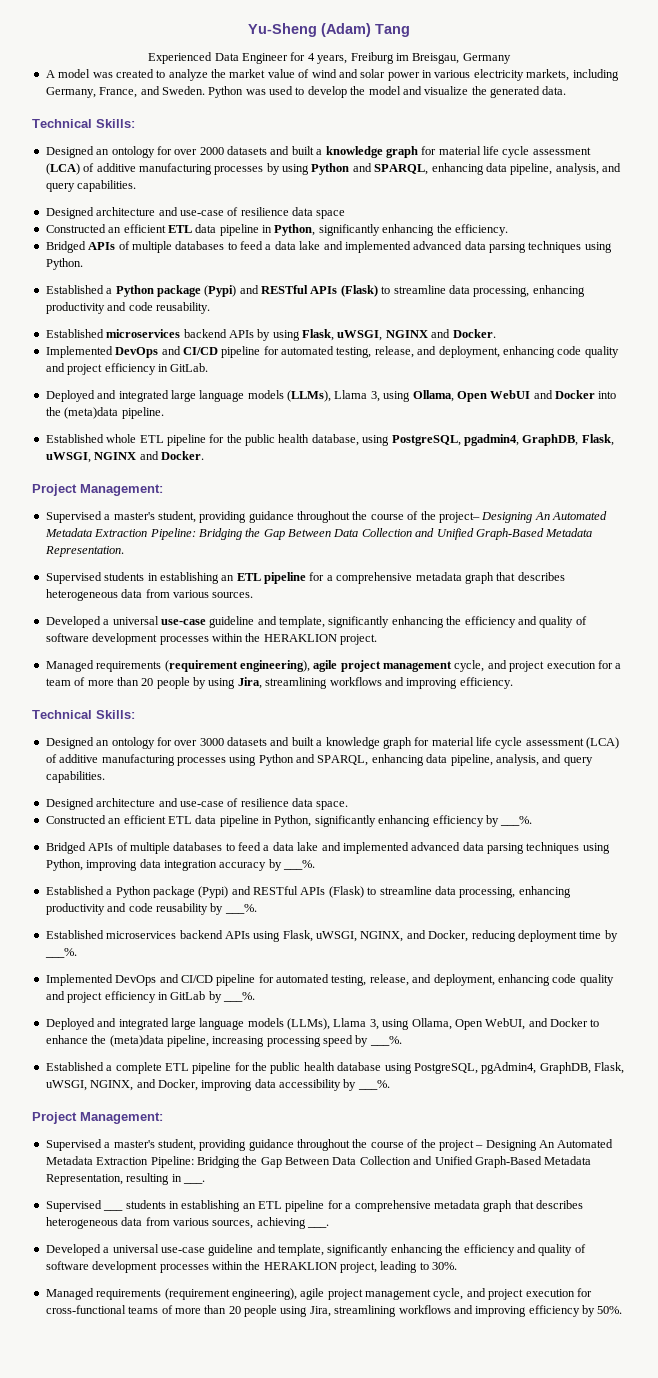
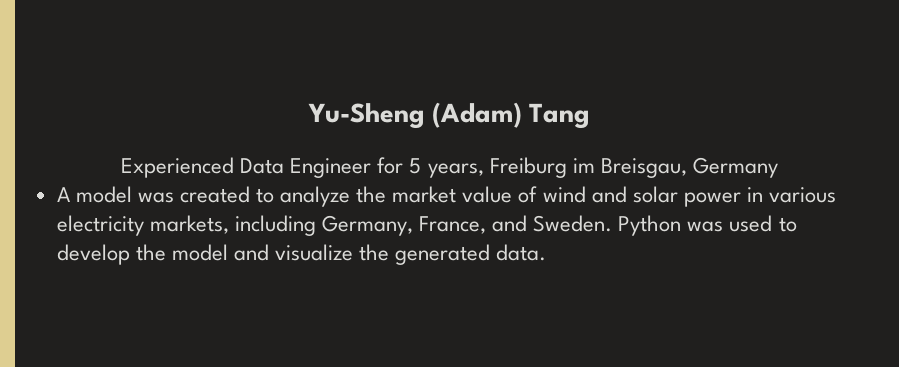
[307,53,315,61] 4 -> [409,158,422,174] 5
[32,119,135,128] [45,146,591,158] [45,163,621,175] [45,180,137,192] [45,207,346,219] [45,224,508,236] [45,241,612,253] [45,258,83,270] [45,285,585,297] [45,302,210,314] [45,329,496,341] [45,346,619,358] [45,363,209,375] [45,390,617,402] [45,407,164,419] [45,434,614,446] [45,451,204,463] [32,484,163,496] [45,511,607,523] [44,528,593,540] [44,546,124,557] [45,572,565,584] [45,589,254,601] [45,616,587,628] [45,633,377,645] [45,660,622,672] [45,677,513,689] [32,710,135,719] [45,737,620,749] [45,754,593,766] [45,771,105,783] [45,798,349,810] [45,815,533,827] [45,842,610,854] [45,859,315,871] [45,886,571,898] [45,903,257,915] [45,930,618,942] [44,948,77,958] [45,974,614,986] [45,991,255,1003] [45,1018,600,1030] [45,1035,402,1047] [45,1062,624,1074] [45,1079,390,1091] [32,1112,163,1124] [45,1139,614,1151] [45,1156,592,1168] [45,1173,205,1185] [45,1200,124,1212] [125,1200,583,1212] [45,1217,329,1229] [45,1244,586,1256] [45,1261,458,1273] [45,1288,592,1300] [45,1305,623,1317] // Technical Skills: // Designed an ontology for over 2000 datasets and built a knowledge graph for material life cycle assessment (LCA) of additive manufacturing processes by using Python and SPARQL, enhancing data pipeline, analysis, and query capabilities. // Designed architecture and use-case of resilience data space // Constructed an efficient ETL data pipeline in Python, significantly enhancing the efficiency. // Bridged APIs of multiple databases to feed a data lake and implemented advanced data parsing techniques using Python. // Established a Python package (Pypi) and RESTful APIs (Flask) to streamline data processing, enhancing productivity and code reusability. // Established microservices backend APIs by using Flask, uWSGI, NGINX and Docker. // Implemented DevOps and CI/CD pipeline for automated testing, release, and deployment, enhancing code quality and project efficiency in GitLab. // Deployed and integrated large language models (LLMs), Llama 3, using Ollama, Open WebUI and Docker into the (meta)data pipeline. // Established whole ETL pipeline for the public health database, using PostgreSQL, pgadmin4, GraphDB, Flask, uWSGI, NGINX and Docker. // Project Management: // Supervised a master's student, providing guidance throughout the course of the project– Designing An Automated Metadata Extraction Pipeline: Bridging the Gap Between Data Collection and Unified Graph-Based Metadata Representation. // Supervised students in establishing an ETL pipeline for a comprehensive metadata graph that describes heterogeneous data from various sources. // Developed a universal use-case guideline and template, significantly enhancing the efficiency and quality of software development processes within the HERAKLION project. // Managed requirements (requirement engineering), agile project management cycle, and project execution for a team of more than 20 people by using Jira, streamlining workflows and improving efficiency. // Technical Skills: // Designed an ontology for over 3000 datasets and built a knowledge graph for material life cycle assessment (LCA) of additive manufacturing processes using Python and SPARQL, enhancing data pipeline, analysis, and query capabilities. // Designed architecture and use-case of resilience data space. // Constructed an efficient ETL data pipeline in Python, significantly enhancing efficiency by ___%. // Bridged APIs of multiple databases to feed a data lake and implemented advanced data parsing techniques using Python, improving data integration accuracy by ___%. // Established a Python package (Pypi) and RESTful APIs (Flask) to streamline data processing, enhancing productivity and code reusability by ___%. // Established microservices backend APIs using Flask, uWSGI, NGINX, and Docker, reducing deployment time by ___%. // Implemented DevOps and CI/CD pipeline for automated testing, release, and deployment, enhancing code quality and project efficiency in GitLab by ___%. // Deployed and integrated large language models (LLMs), Llama 3, using Ollama, Open WebUI, and Docker to enhance the (meta)data pipeline, increasing processing speed by ___%. // Established a complete ETL pipeline for the public health database using PostgreSQL, pgAdmin4, GraphDB, Flask, uWSGI, NGINX, and Docker, improving data accessibility by ___%. // Project Management: // Supervised a master's student, providing guidance throughout the course of the project – Designing An Automated Metadata Extraction Pipeline: Bridging the Gap Between Data Collection and Unified Graph-Based Metadata Representation, resulting in ___. // Supervised ___ students in establishing an ETL pipeline for a comprehensive metadata graph that describes heterogeneous data from various sources, achieving ___. // Developed a universal use-case guideline and template, significantly enhancing the efficiency and quality of software development processes within the HERAKLION project, leading to 30%. // Managed requirements (requirement engineering), agile project management cycle, and project execution for cross-functional teams of more than 20 people using Jira, streamlining workflows and improving efficiency by 50%. -> (547, 252) none

